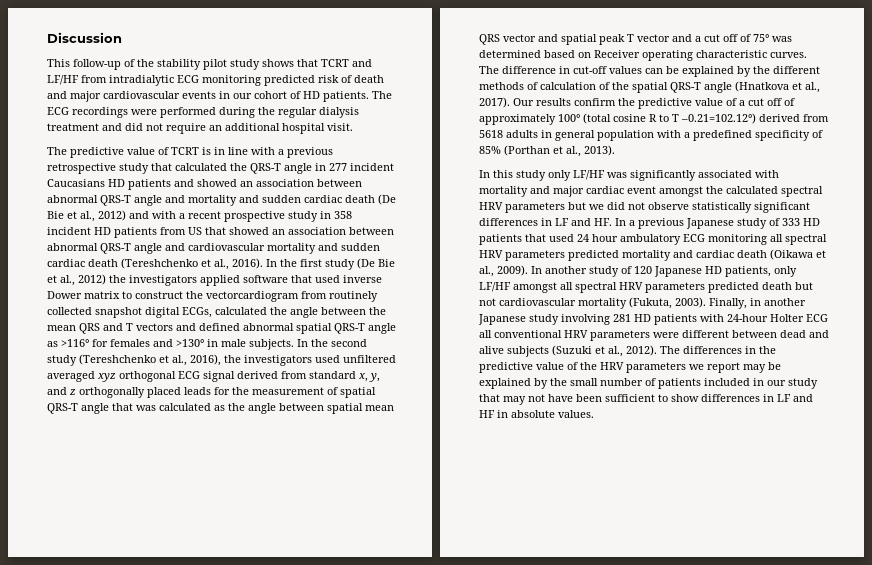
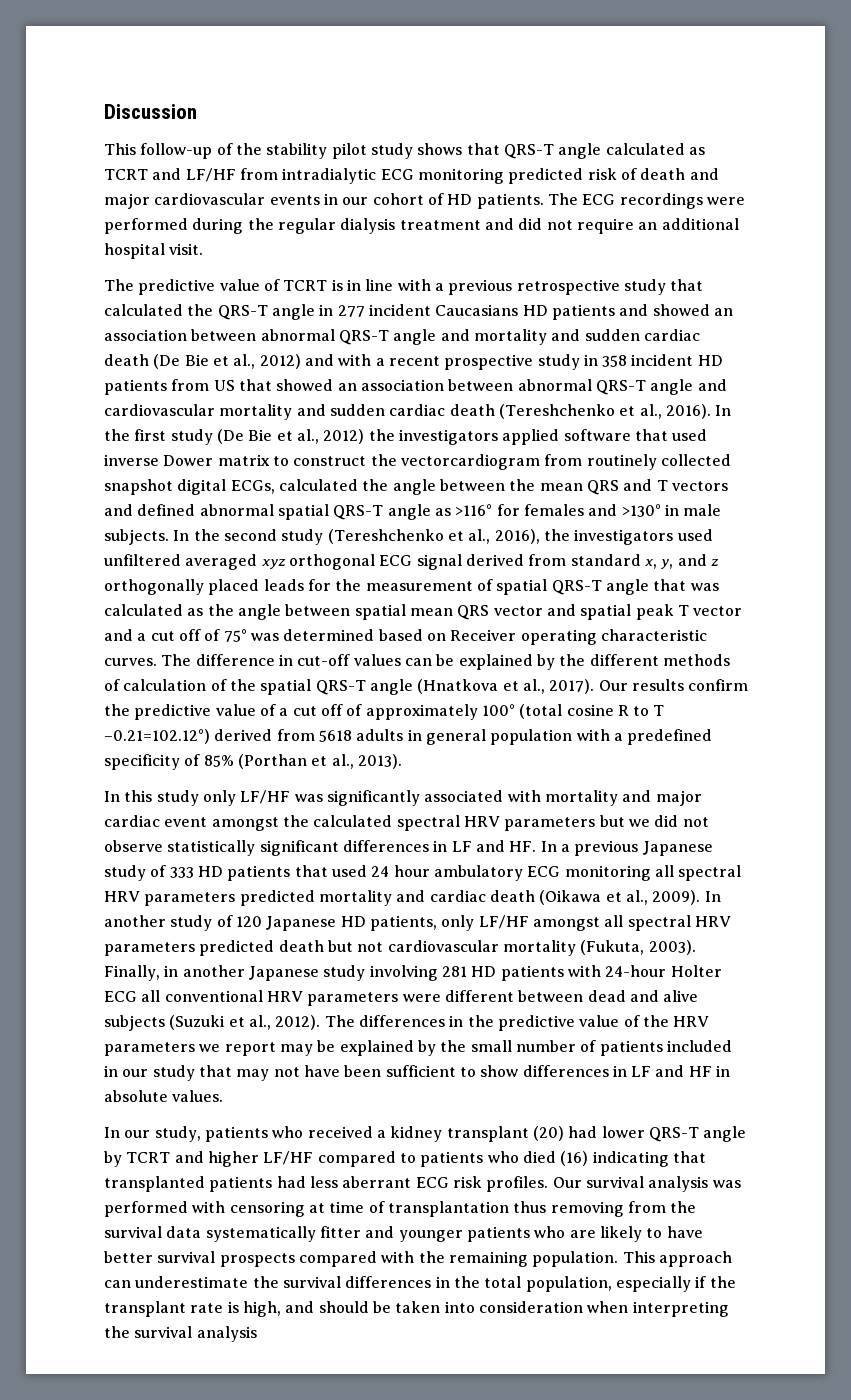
(318, 63) none -> [503,143,705,159] QRS-T angle calculated as
(594, 414) none -> [104,1126,747,1142] [104,1151,706,1167] [104,1176,741,1192] [104,1201,697,1217] [104,1226,703,1242] [104,1251,732,1267] [104,1276,736,1292] [104,1301,729,1317] [104,1326,257,1342] // In our study, patients who received a kidney transplant (20) had lower QRS-T angle by TCRT and higher LF/HF compared to patients who died (16) indicating that transplanted patients had less aberrant ECG risk profiles. Our survival analysis was performed with censoring at time of transplantation thus removing from the survival data systematically fitter and younger patients who are likely to have better survival prospects compared with the remaining population. This approach can underestimate the survival differences in the total population, especially if the transplant rate is high, and should be taken into consideration when interpreting the survival analysis

